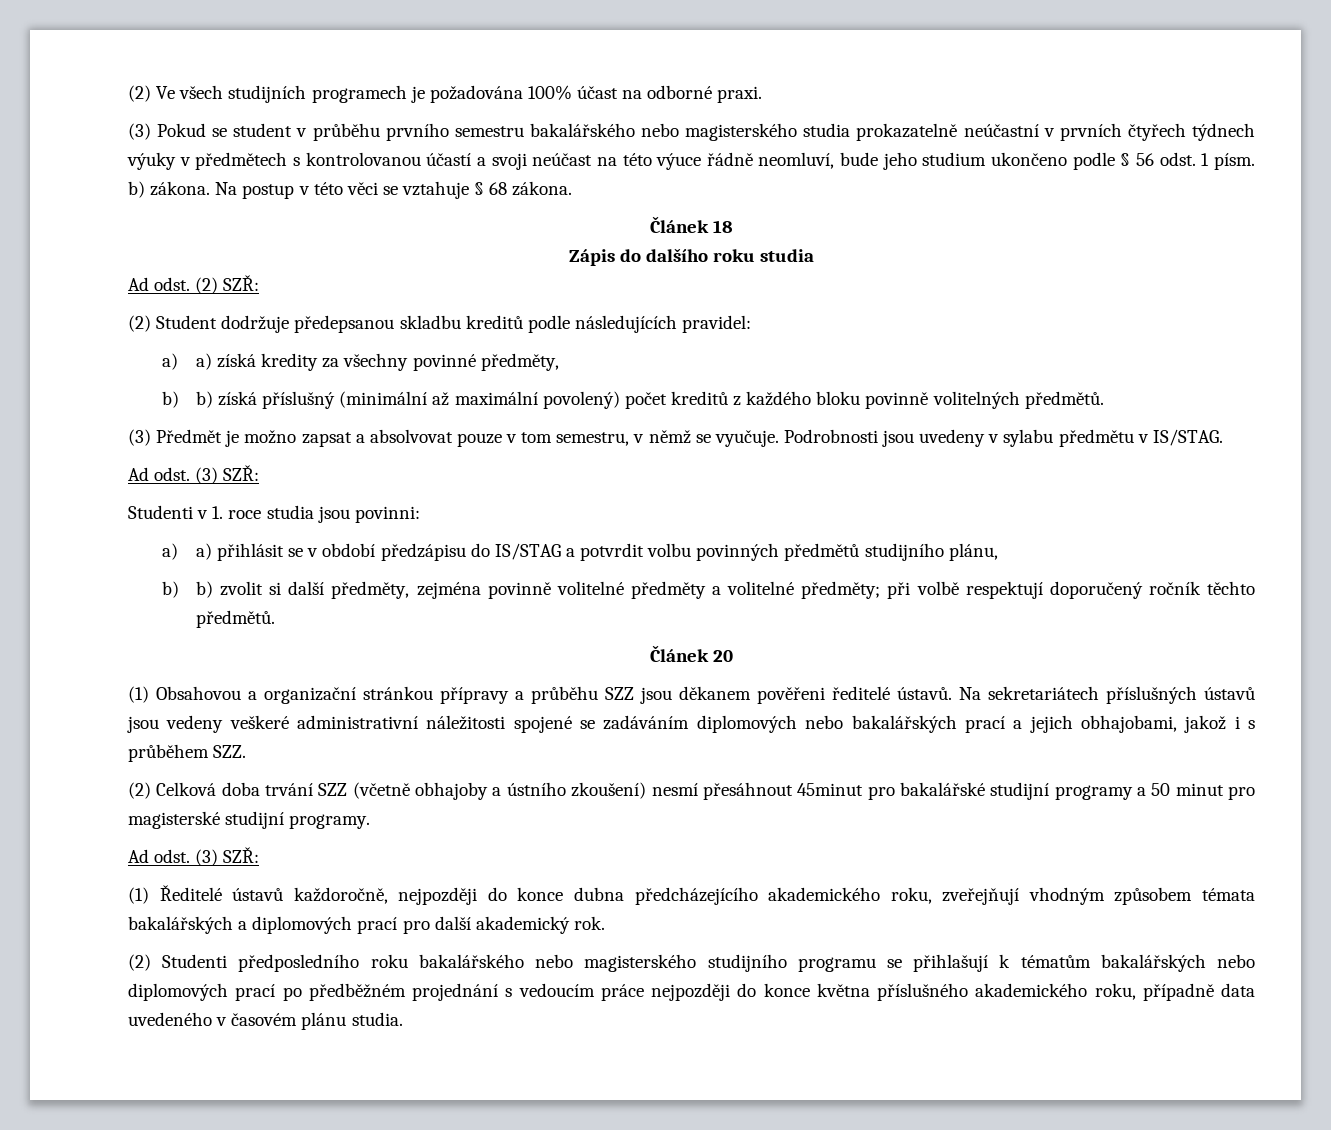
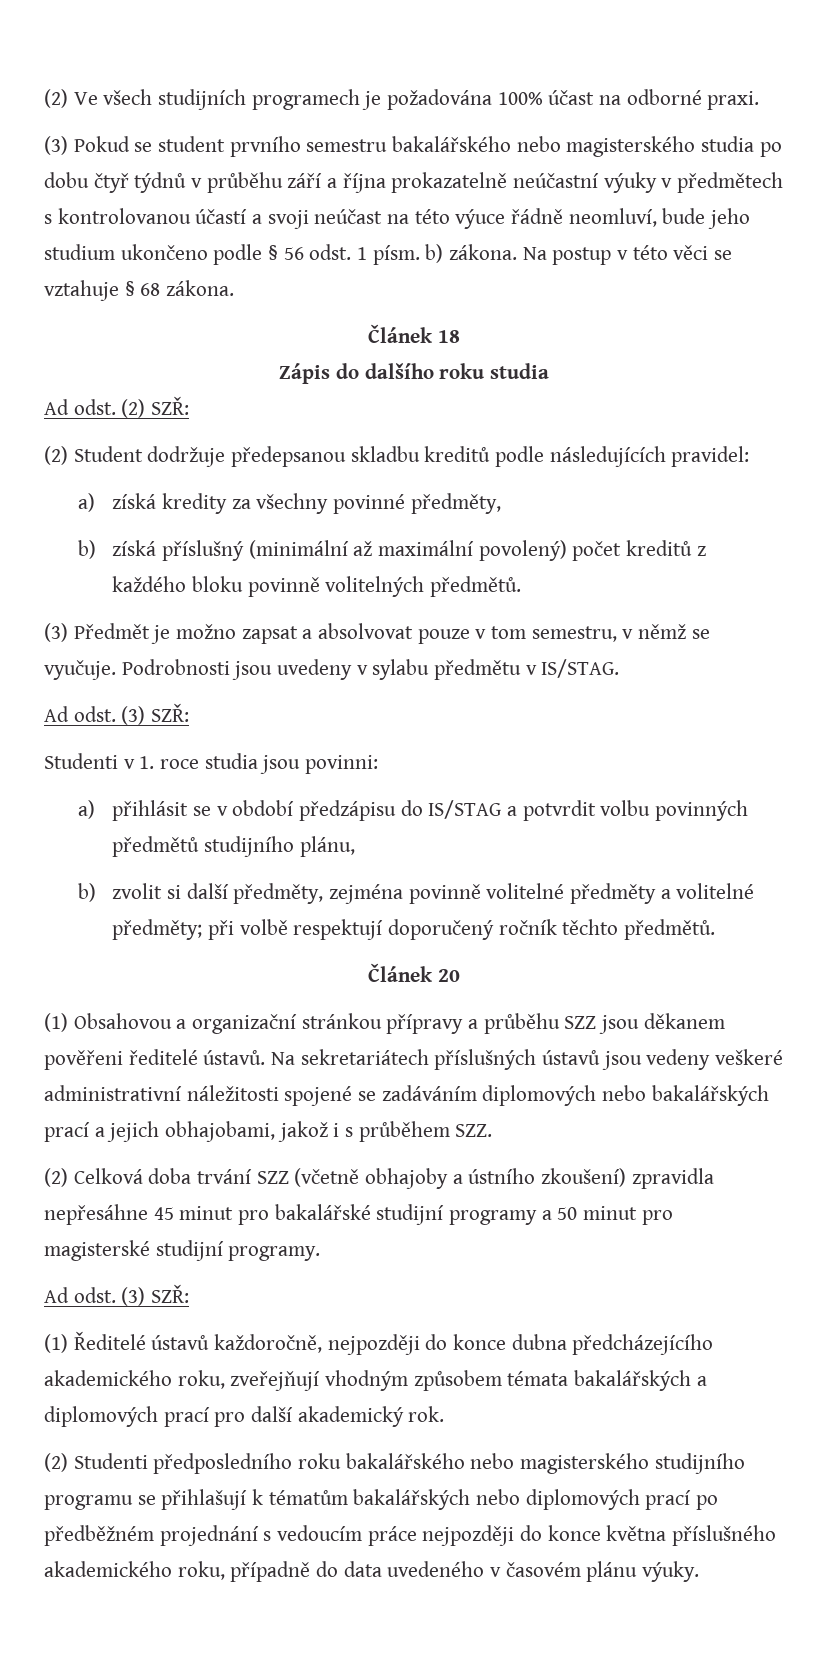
[296,123,380,141] v průběhu -> (226, 144) none
[856,123,1255,141] prokazatelně neúčastní v prvních čtyřech týdnech -> [759,142,782,157] [44,172,600,193] po dobu čtyř týdnů v průběhu září a října prokazatelně neúčastní
[195,353,212,370] a) -> (96, 502) none
[195,391,213,408] b) -> (97, 549) none
[195,543,212,560] a) -> (96, 809) none
[195,581,213,598] b) -> (97, 892) none
[651,782,864,800] nesmí přesáhnout 45minut -> [631,1168,714,1189] [44,1204,234,1225] zpravidla nepřesáhne 45 minut
(1214, 992) none -> [316,1561,339,1577] do
[351,1012,403,1026] studia. -> [642,1561,700,1582] výuky.

